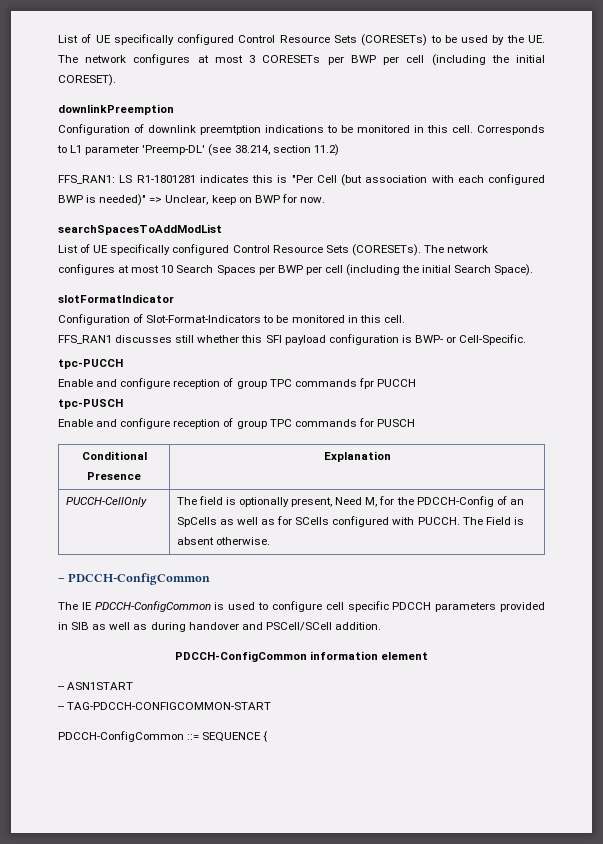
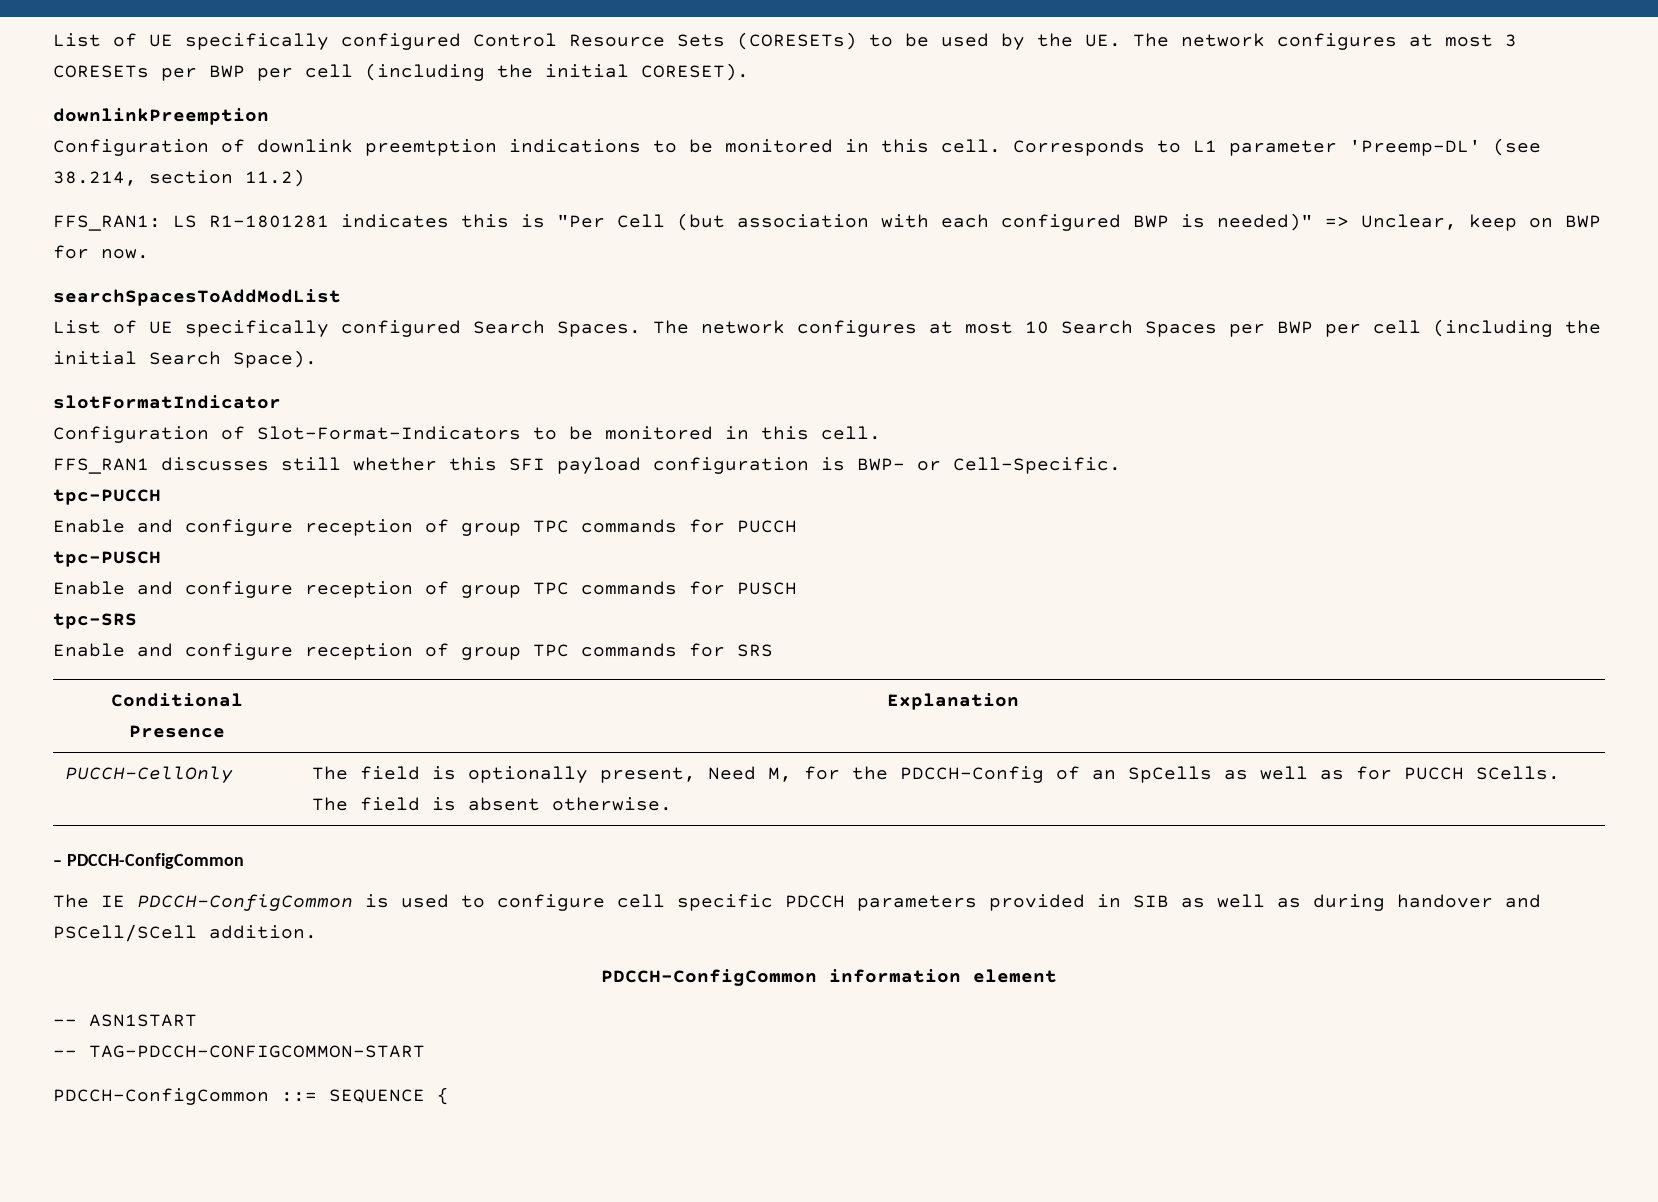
[232,244,421,256] Control Resource Sets (CORESETs). -> [473,320,641,337] Search Spaces.
[358,378,374,389] fpr -> [689,519,725,533] for
(415, 423) none -> [53,613,137,629] [53,643,773,660] // tpc-SRS // Enable and configure reception of group TPC commands for SRS
[295,516,511,527] SCells configured with PUCCH. The Field -> [1403,766,1560,780] [311,797,420,811] PUCCH SCells. The field

